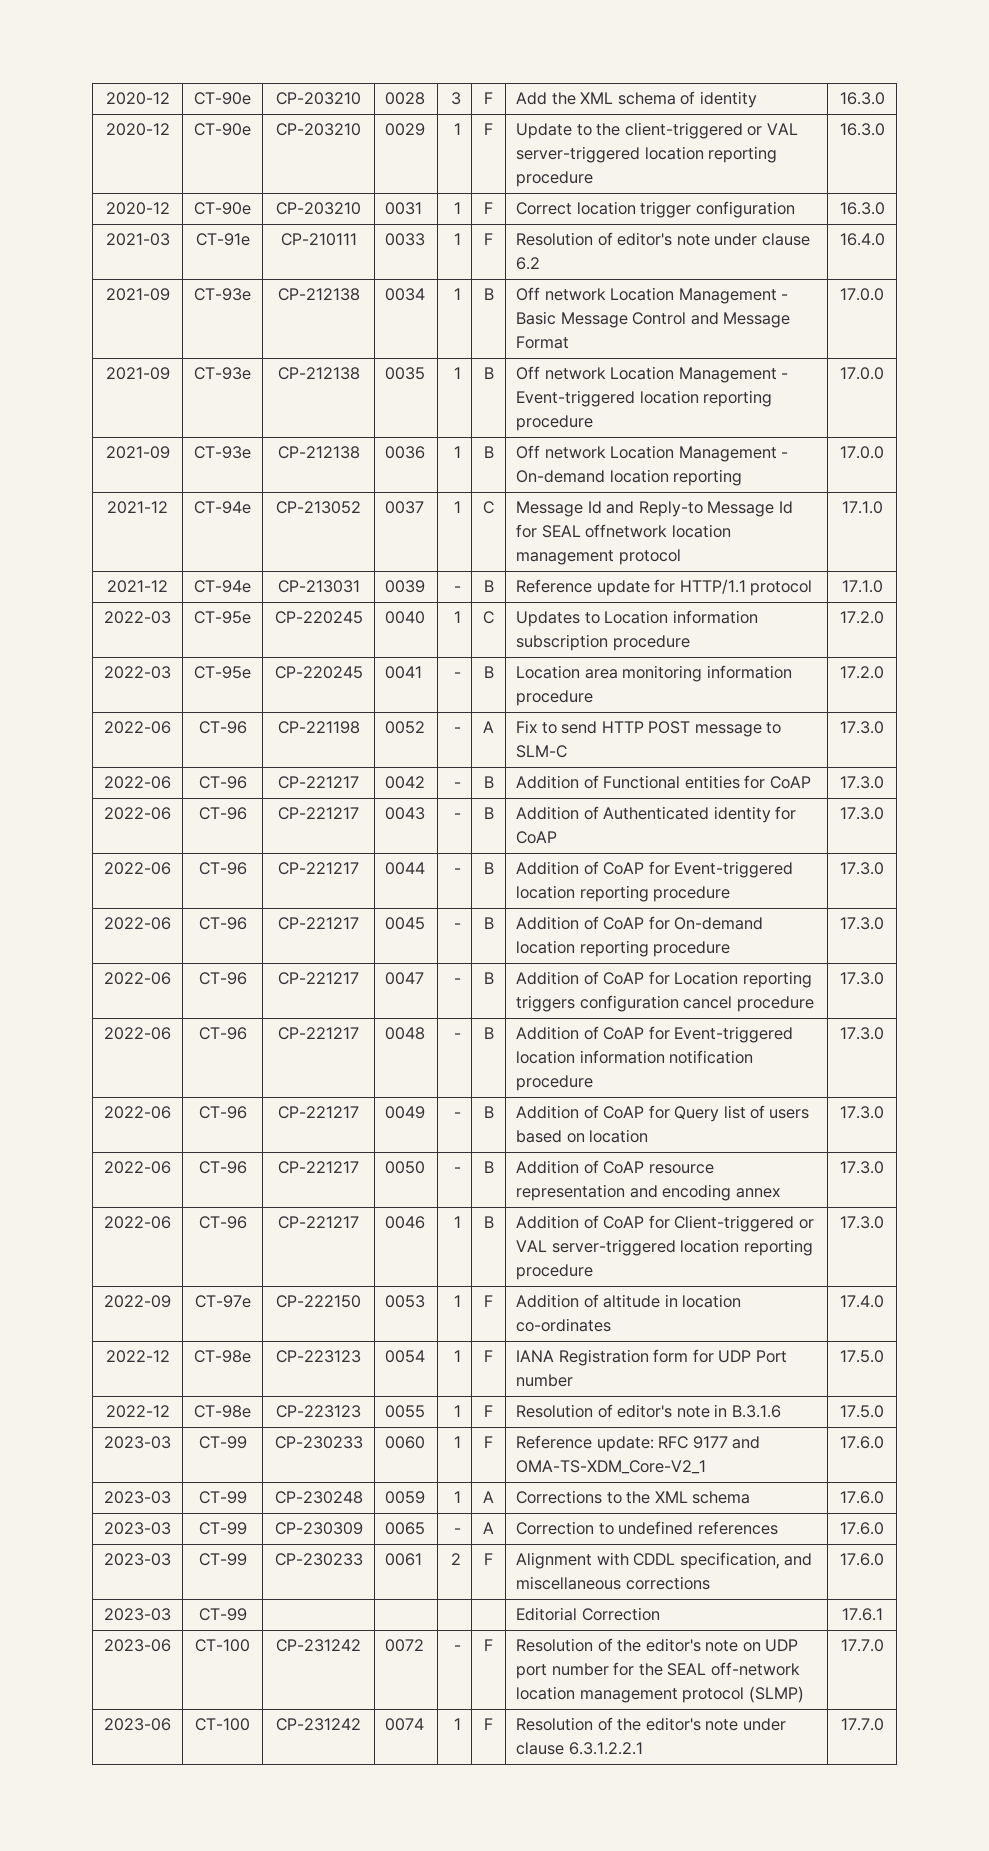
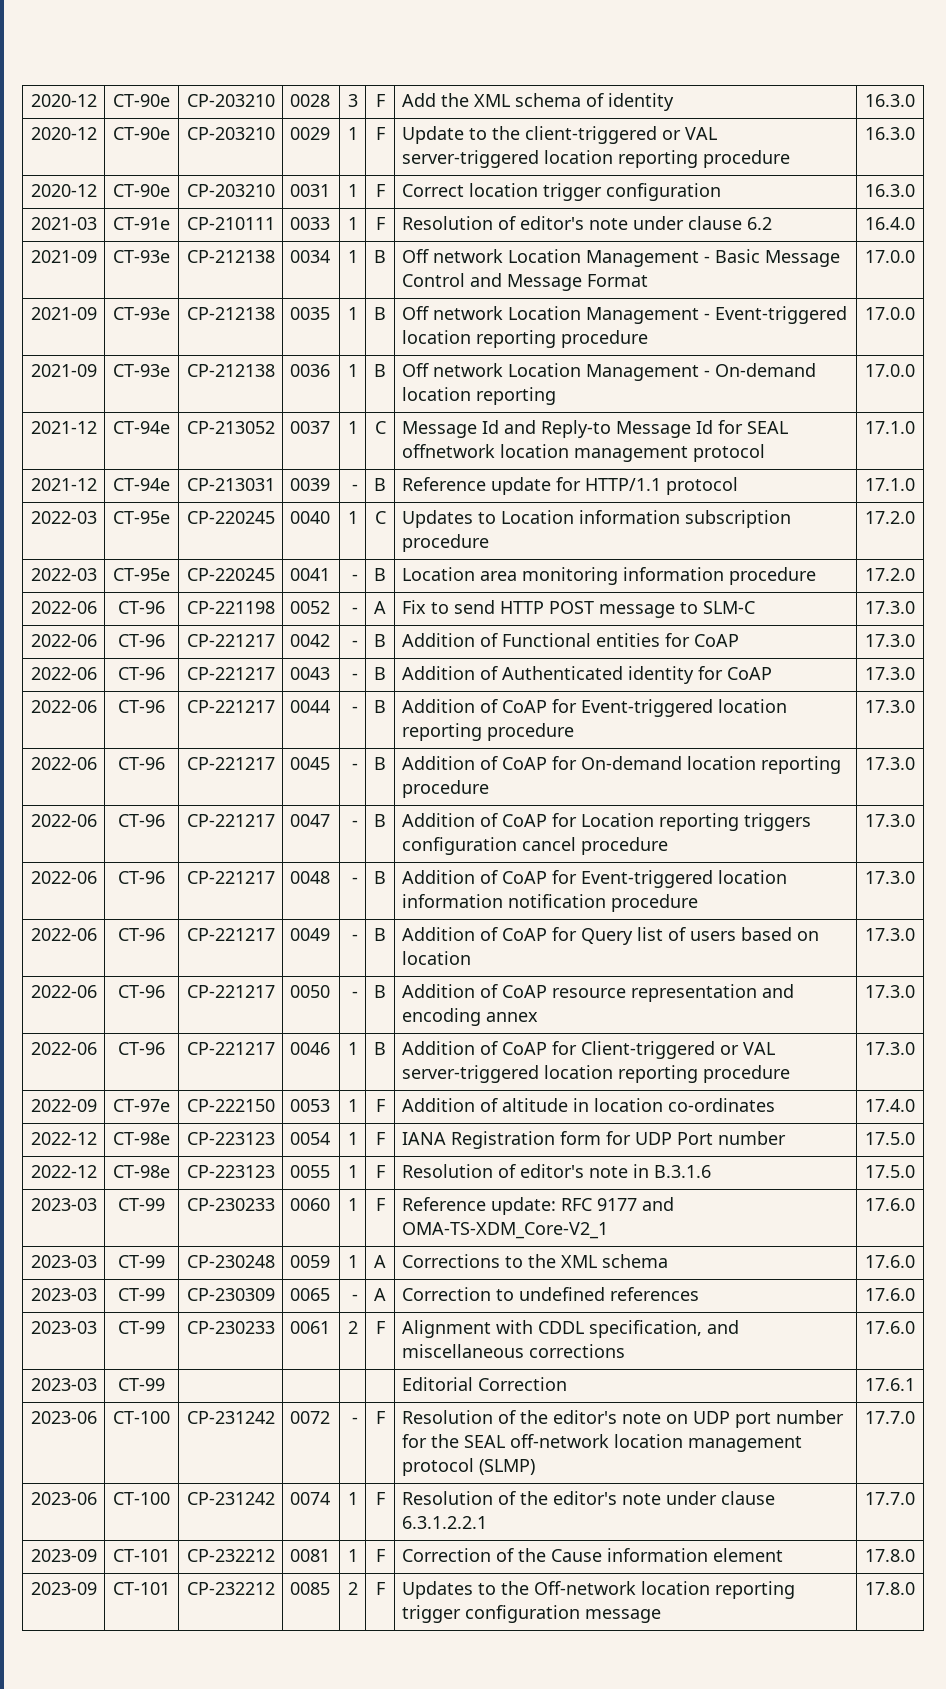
(884, 1724) none -> [30,1549,97,1562] [113,1549,170,1562] [186,1549,275,1562] [289,1549,330,1562] [348,1549,359,1562] [375,1549,385,1562] [401,1548,783,1562] [865,1549,915,1562] [30,1582,97,1595] [113,1582,170,1595] [186,1582,275,1595] [289,1582,330,1595] [348,1582,359,1595] [375,1582,385,1595] [401,1581,795,1599] [401,1605,661,1623] [865,1582,915,1595] // 2023-09 | CT-101 | CP-232212 | 0081 | 1 | F | Correction of the Cause information element | 17.8.0 // 2023-09 | CT-101 | CP-232212 | 0085 | 2 | F | Updates to the Off-network location reporting trigger configuration message | 17.8.0

